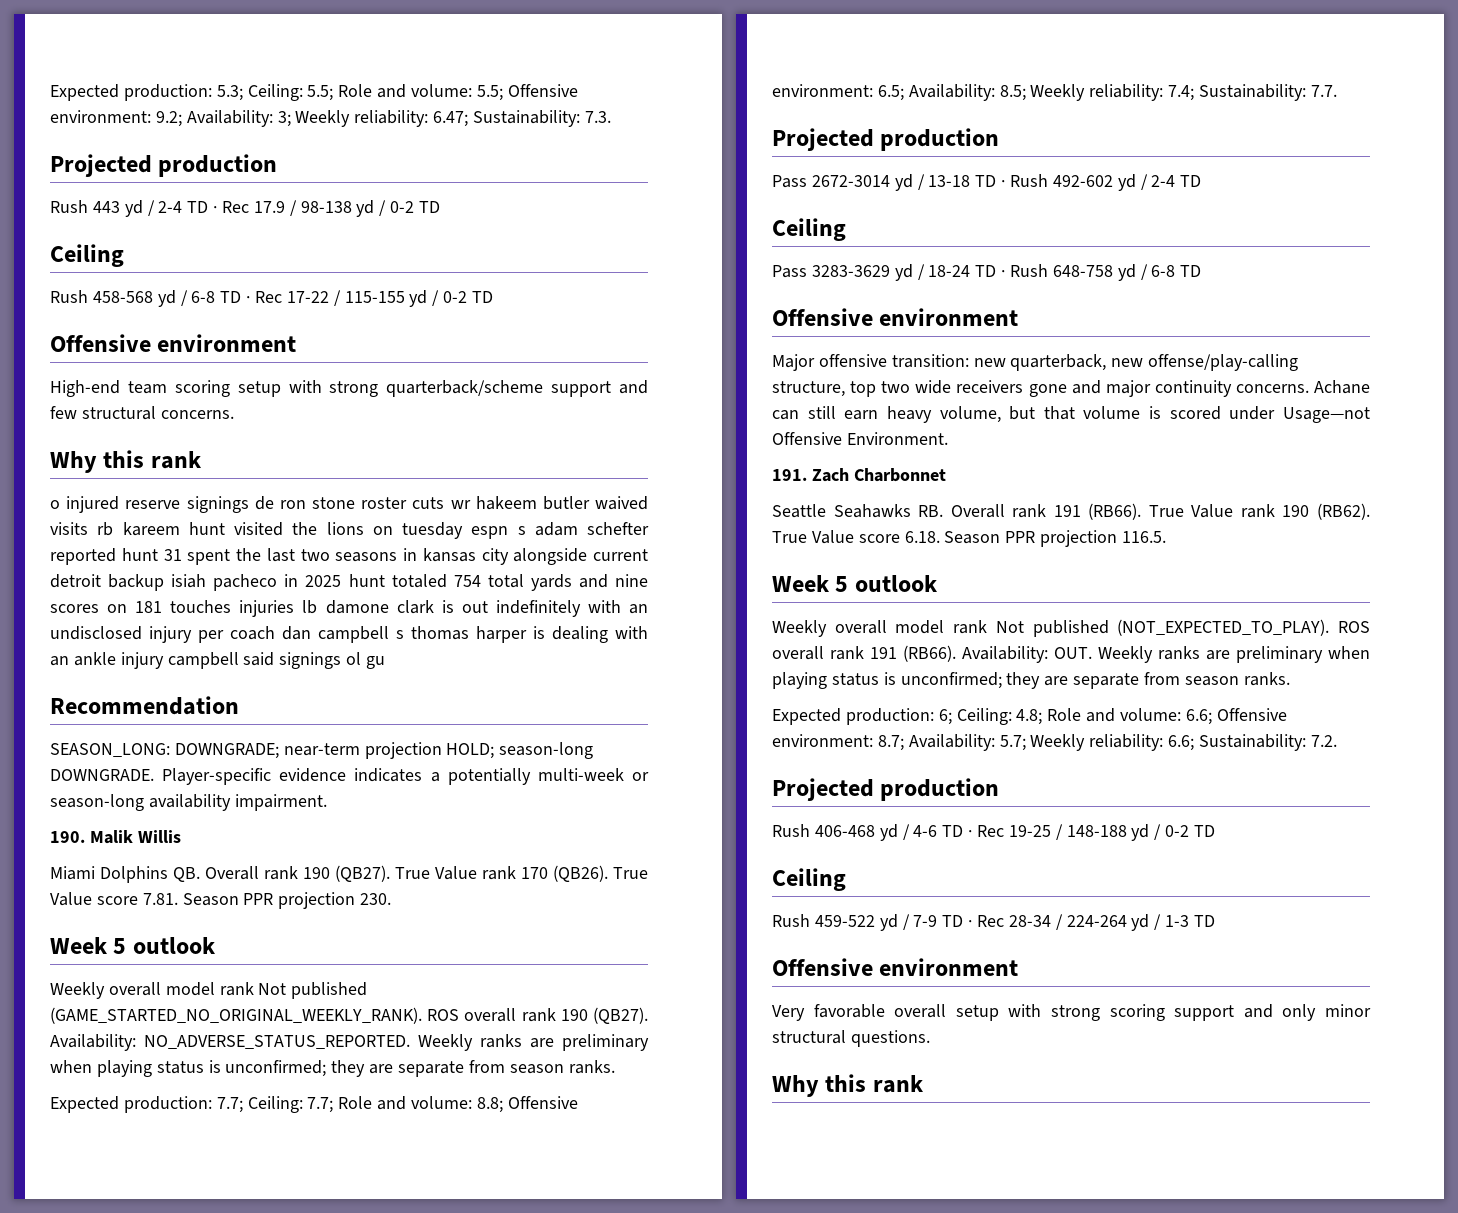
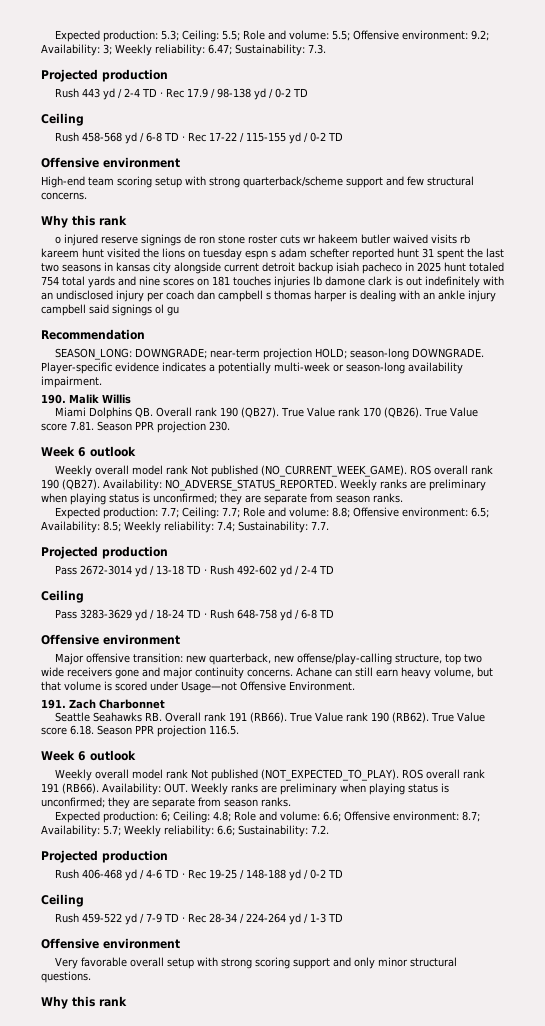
[113,937,215,954] [50,982,368,999] [50,1007,422,1024] 5 outlook // Weekly overall model rank Not published (GAME_STARTED_NO_ORIGINAL_WEEKLY_RANK). -> [78,446,136,457] [55,465,408,477] 6 outlook // Weekly overall model rank Not published (NO_CURRENT_WEEK_GAME).
[835,576,849,592] 5 -> [78,751,86,761] 6

